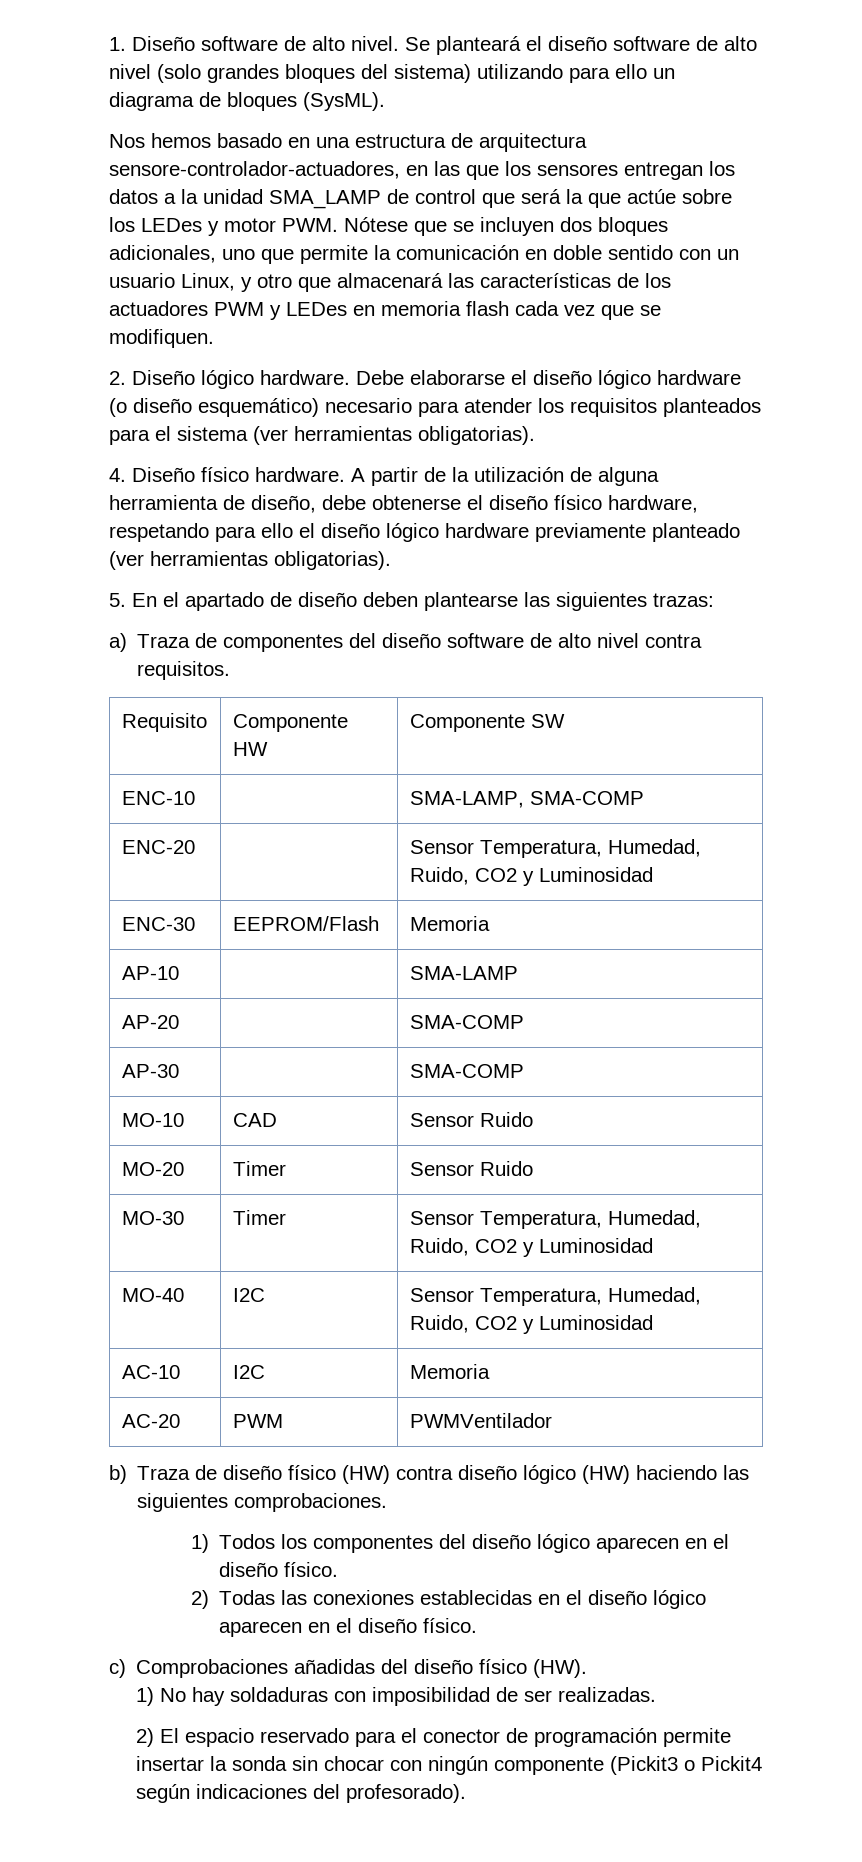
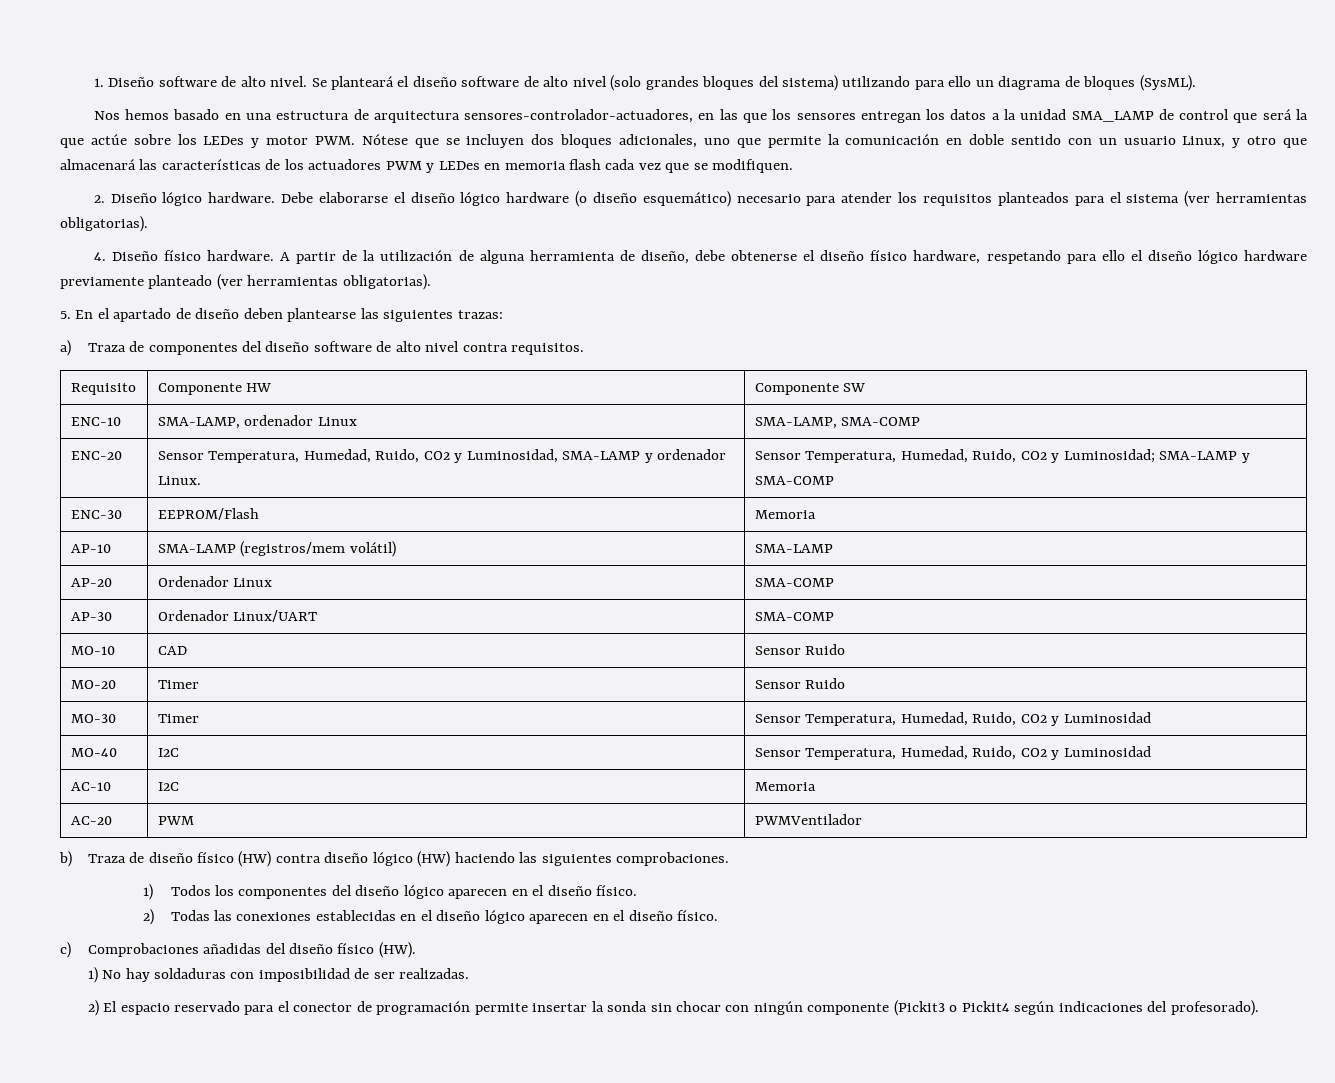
[109,161,400,179] sensore-controlador-actuadores, -> [464,109,694,123] sensores-controlador-actuadores,
(195, 798) none -> [157,415,357,429] SMA-LAMP, ordenador Linux
[409,839,701,858] [409,867,653,886] | Sensor Temperatura, Humedad, Ruido, CO2 y Luminosidad -> [157,449,727,463] [157,476,201,485] [754,449,1250,463] [754,476,834,485] Sensor Temperatura, Humedad, Ruido, CO2 y Luminosidad, SMA-LAMP y ordenador Linux. | Sensor Temperatura, Humedad, Ruido, CO2 y Luminosidad; SMA-LAMP y SMA-COMP
(179, 973) none -> [157,541,396,557] SMA-LAMP (registros/mem volátil)
(179, 1022) none -> [157,576,273,587] Ordenador Linux
(179, 1071) none -> [157,610,318,622] Ordenador Linux/UART

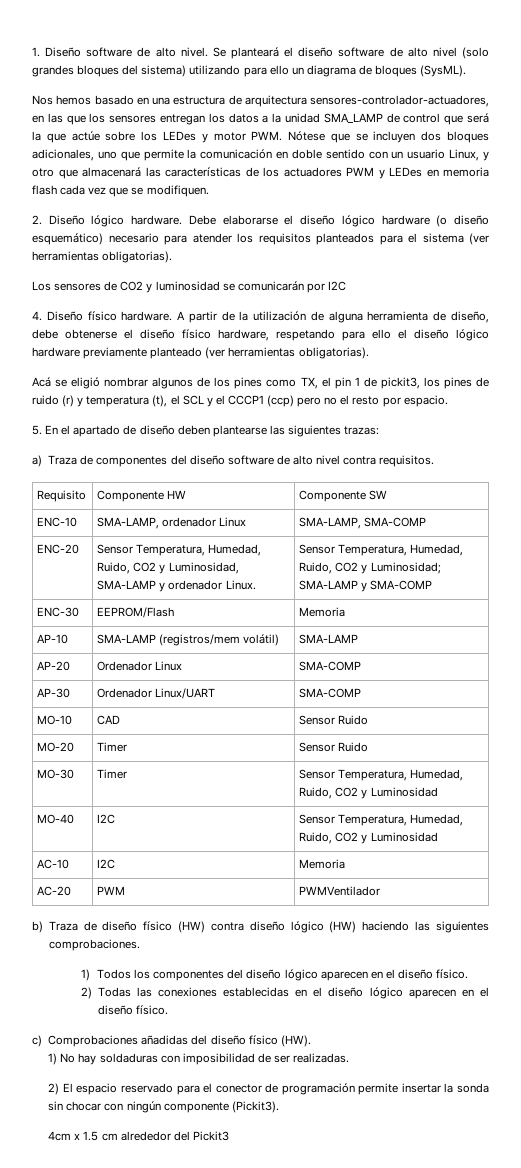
(148, 224) none -> [32,281,346,293] // Los sensores de CO2 y luminosidad se comunicarán por I2C
(431, 282) none -> [32,377,490,389] [32,395,448,407] // Acá se eligió nombrar algunos de los pines como TX, el pin 1 de pickit3, los pines de ruido (r) y temperatura (t), el SCL y el CCCP1 (ccp) pero no el resto por espacio.
[893,1000,1259,1016] (Pickit3 o Pickit4 según indicaciones del profesorado). -> [231,1101,279,1113] [48,1131,229,1141] (Pickit3). // 4cm x 1.5 cm alrededor del Pickit3

